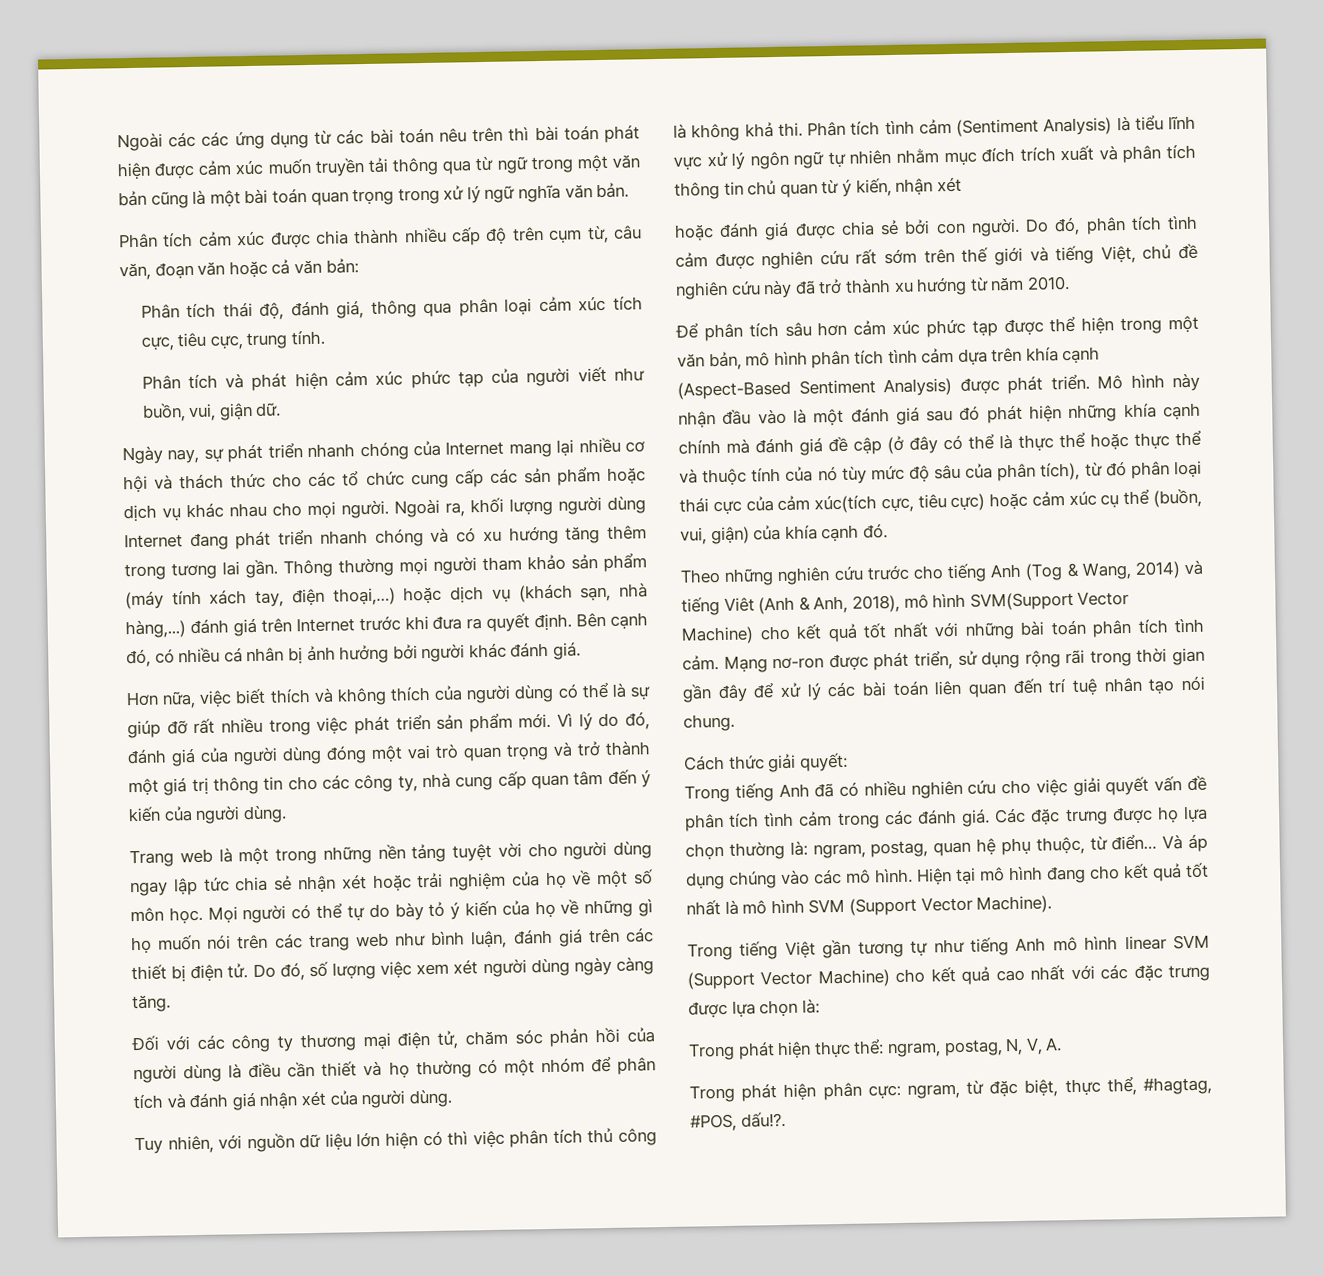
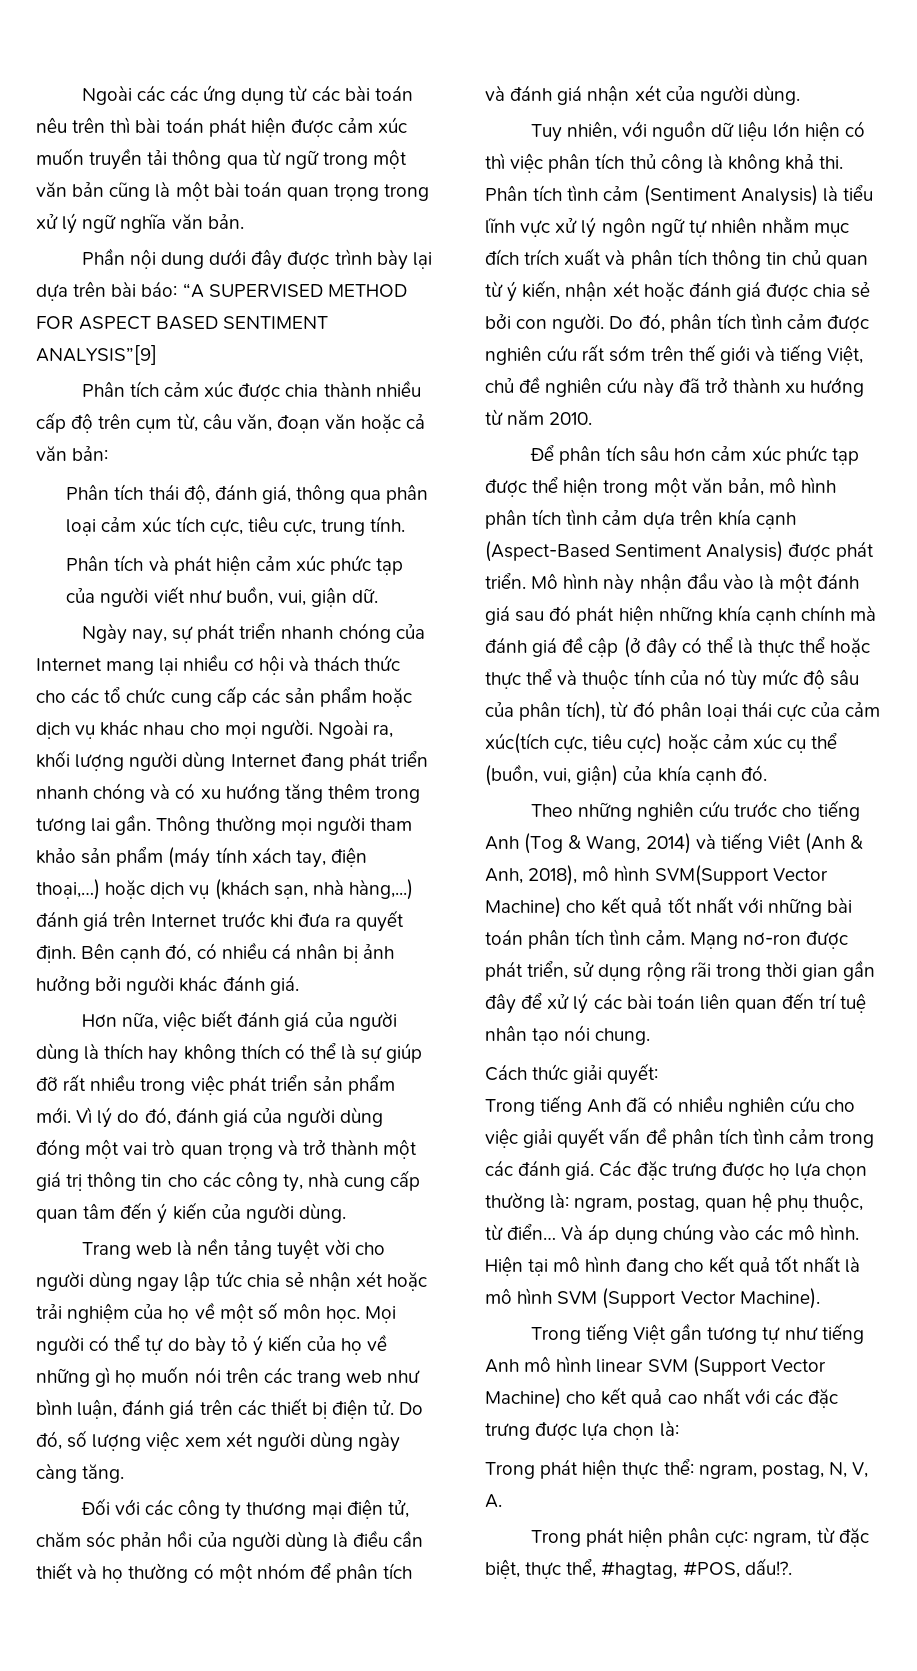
(630, 190) none -> [81,248,432,270] [36,281,407,301] [36,316,329,330] [36,345,157,365] // Phần nội dung dưới đây được trình bày lại dựa trên bài báo: “A SUPERVISED METHOD FOR ASPECT BASED SENTIMENT ANALYSIS”[9]
[269,684,555,706] thích và không thích của người dùng -> [237,1011,397,1031] [36,1043,280,1064] đánh giá của người dùng là thích hay không thích
[238,845,372,865] một trong những -> (193, 1247) none
(962, 185) // -> (640, 289) none

